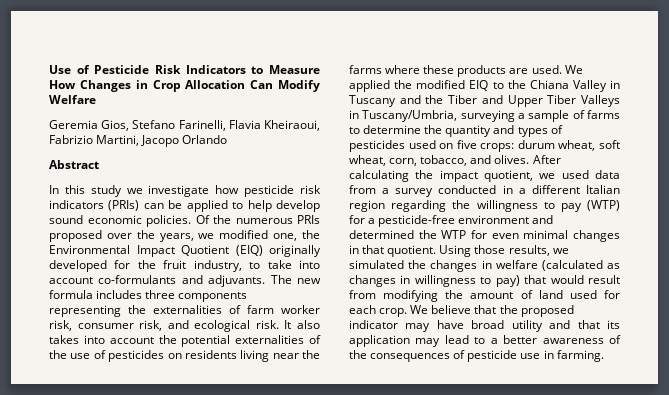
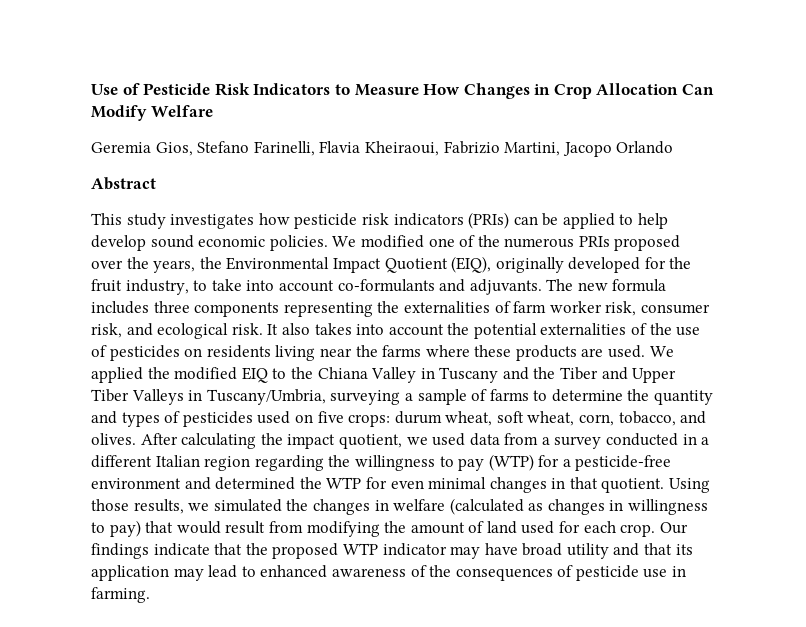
[49,185,210,197] In this study we investigate -> [91,213,255,229] This study investigates
[195,215,210,224] Of -> [332,235,476,248] We modified one of
[198,230,298,241] we modified one, -> (196, 266) none
[235,245,263,256] (EIQ) -> [451,256,492,273] (EIQ),
[410,305,472,314] We believe -> [659,522,688,534] [91,543,210,559] Our findings indicate
(574, 311) none -> [342,543,378,555] WTP
[490,335,538,344] a better -> [260,565,328,578] enhanced

